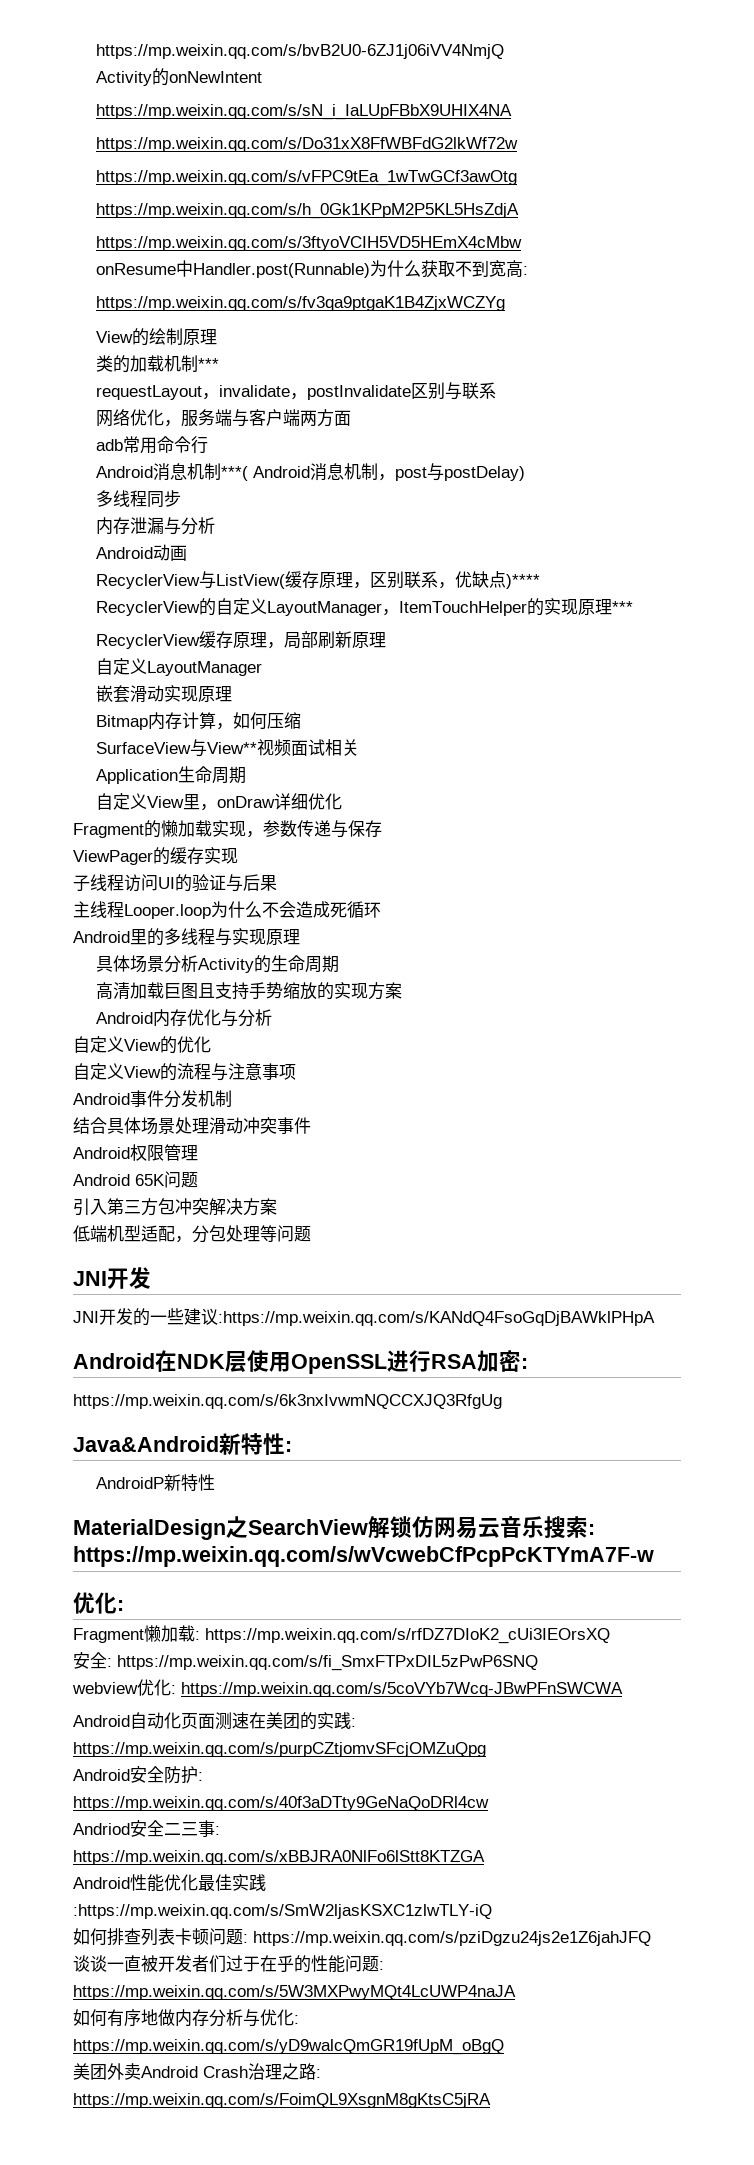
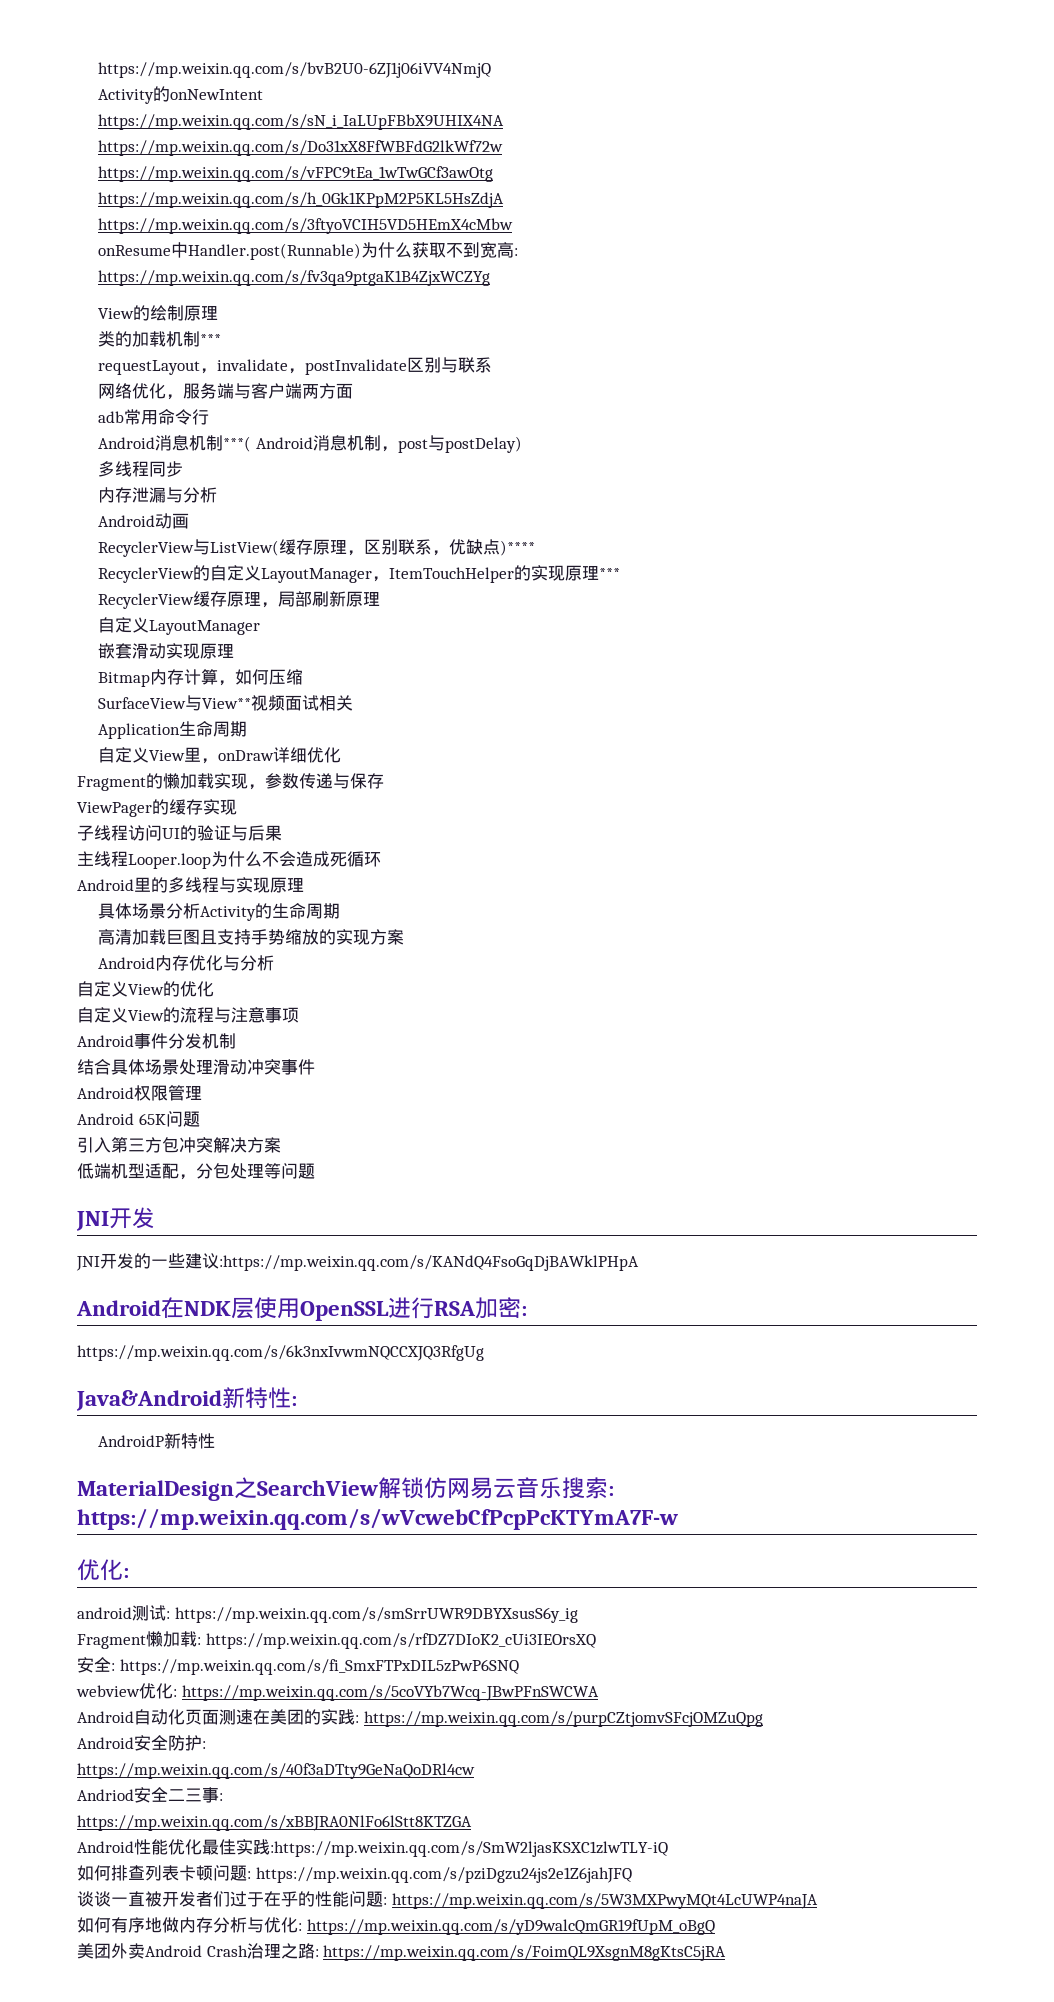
(124, 1605) none -> [77,1605,578,1623] // android测试: https://mp.weixin.qq.com/s/smSrrUWR9DBYXsusS6y_ig

